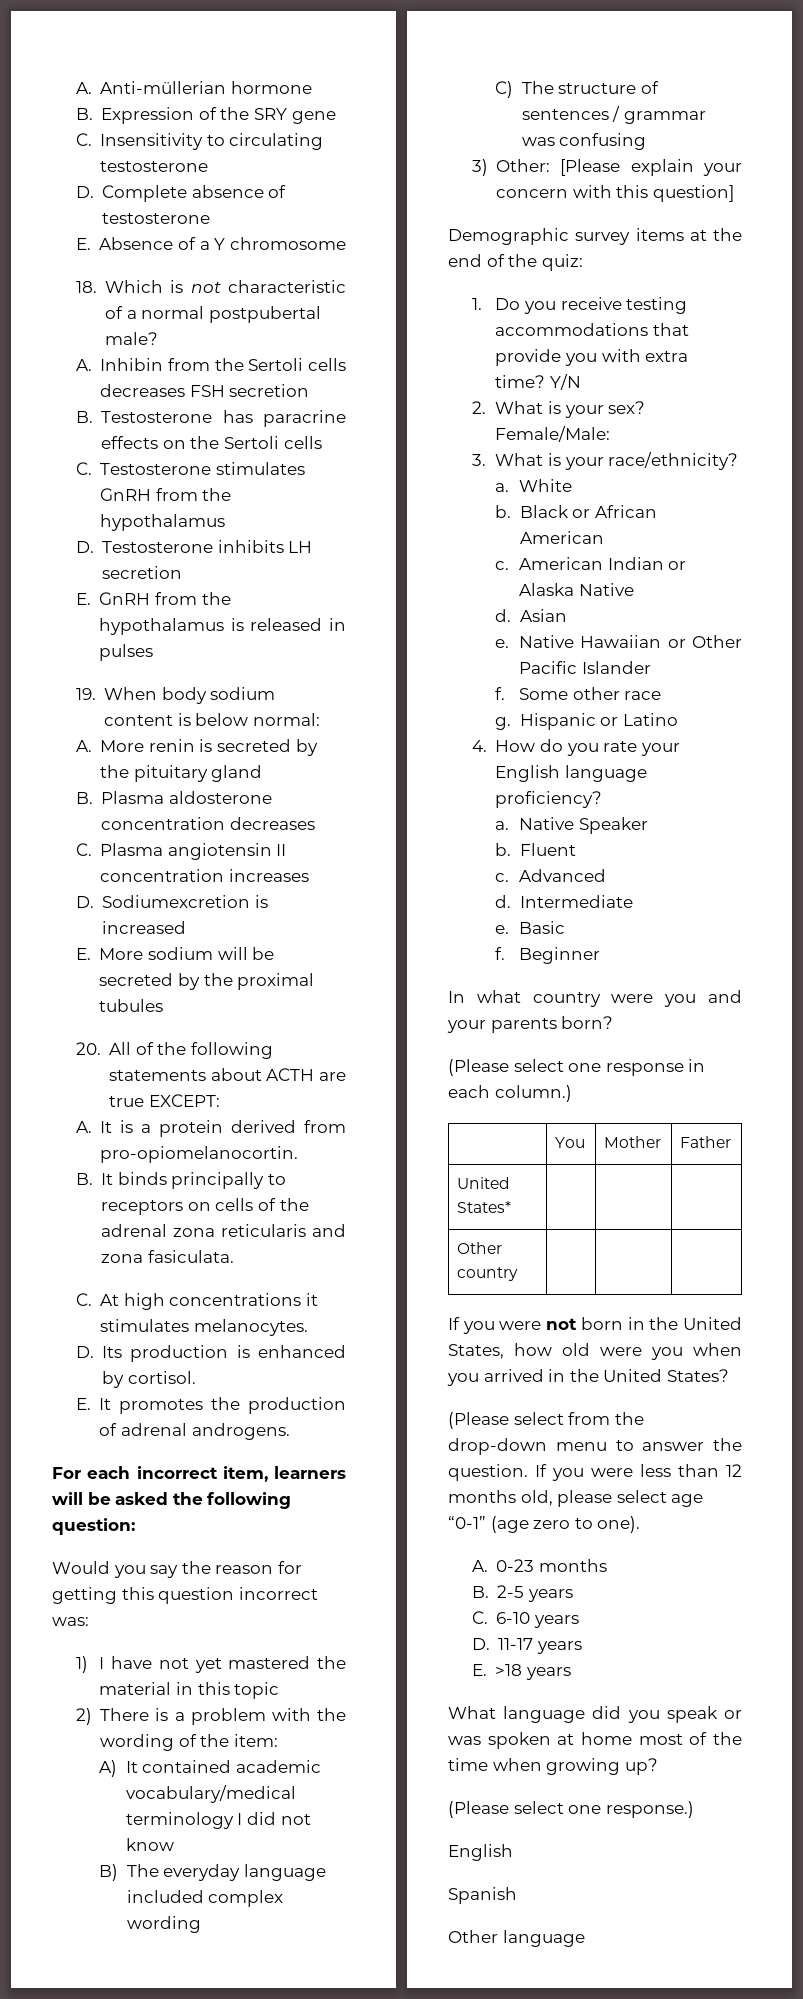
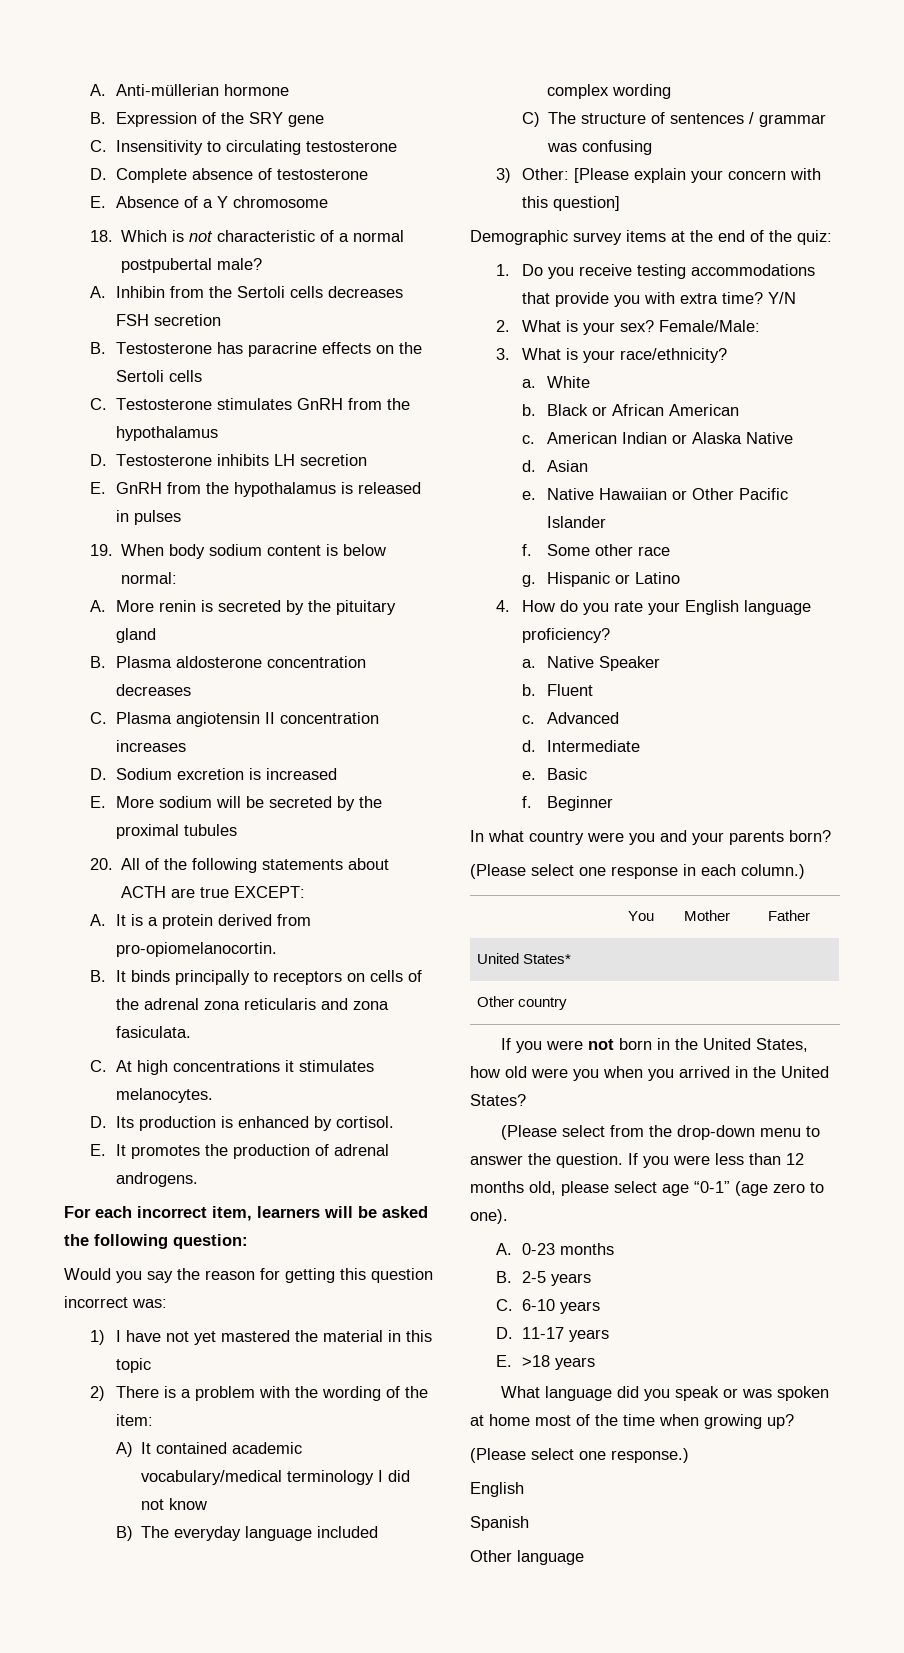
[102,895,251,908] Sodiumexcretion -> [115,768,244,780] Sodium excretion

